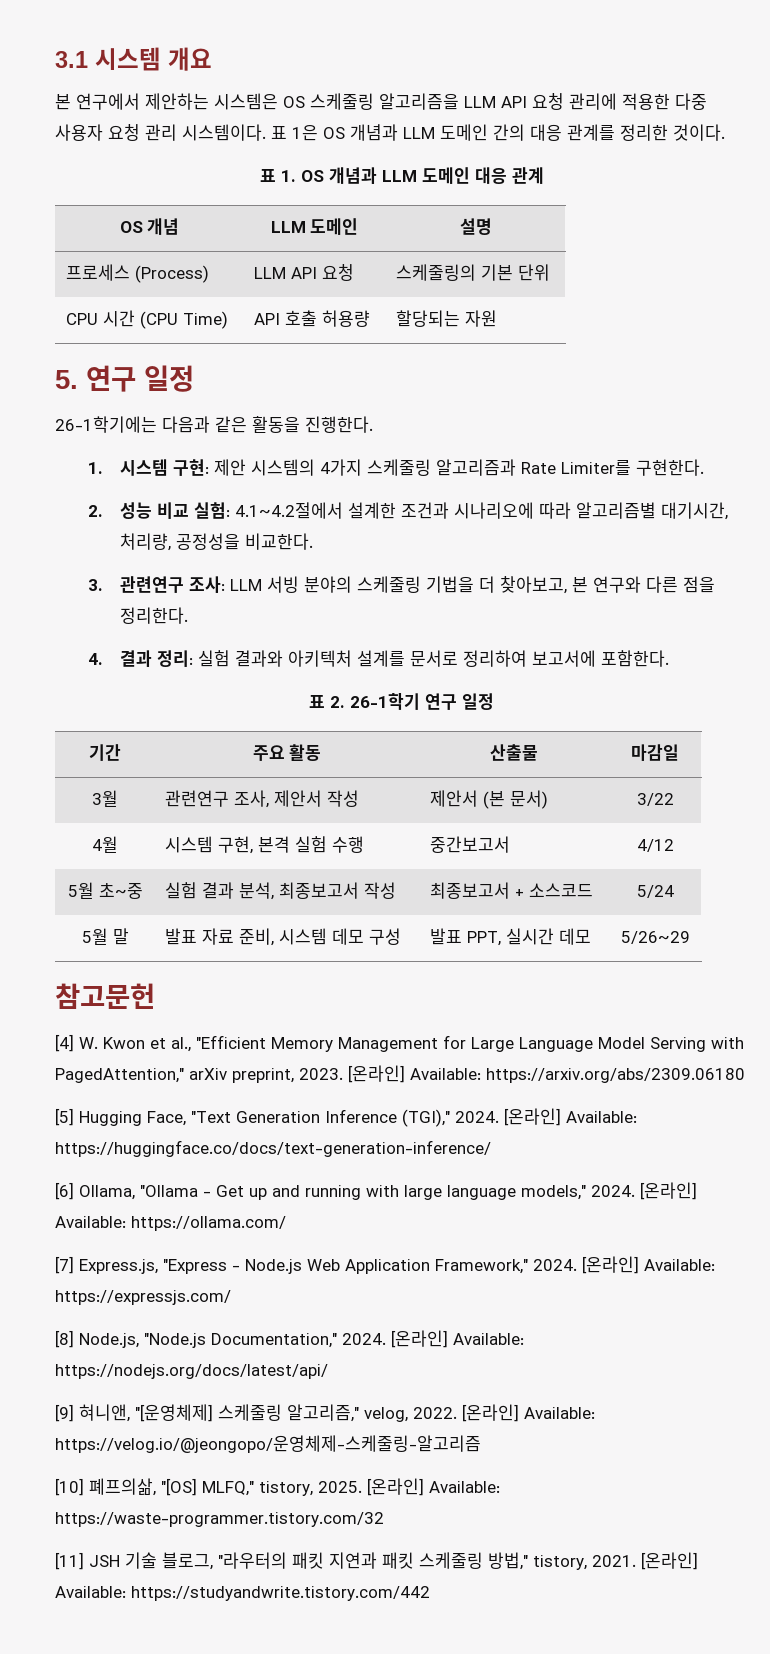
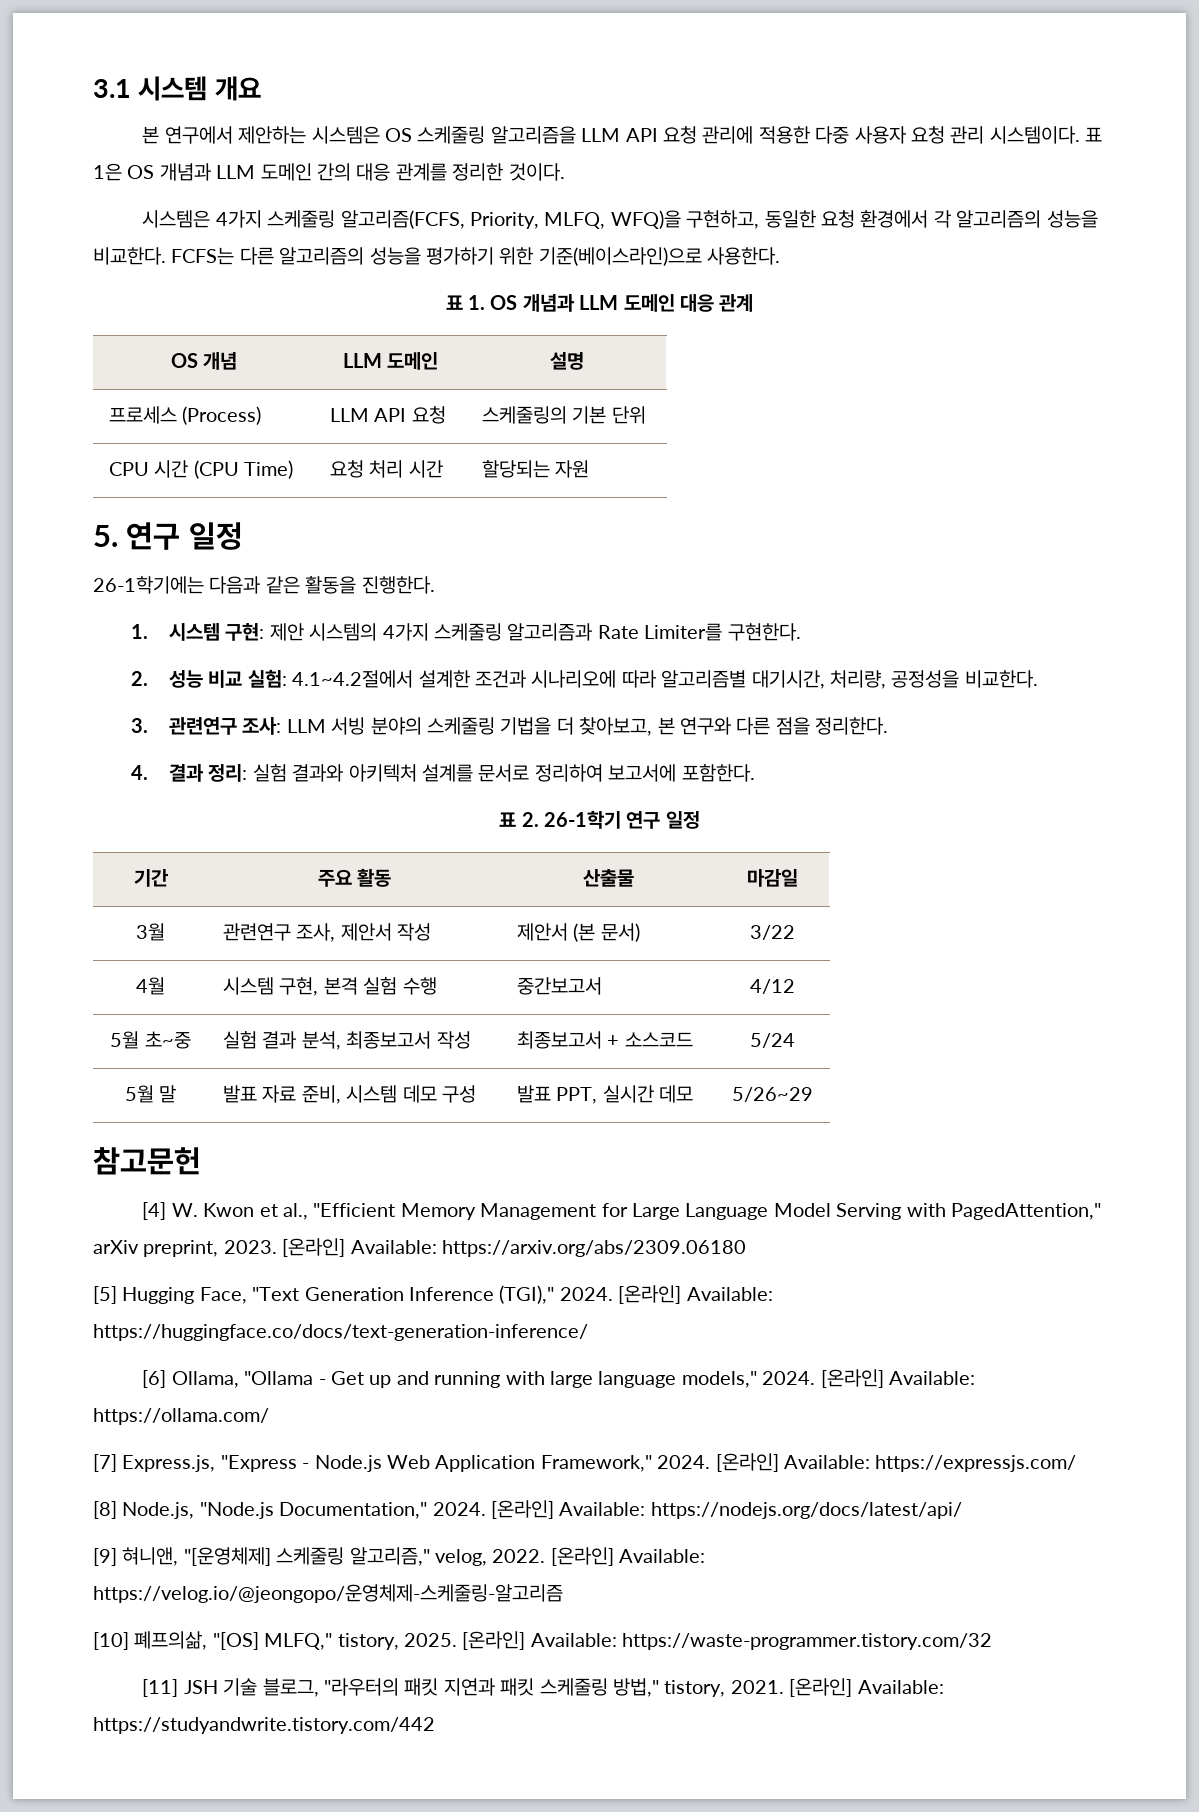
(725, 132) none -> [142,210,1098,229] [93,247,781,266] // 시스템은 4가지 스케줄링 알고리즘(FCFS, Priority, MLFQ, WFQ)을 구현하고, 동일한 요청 환경에서 각 알고리즘의 성능을 비교한다. FCFS는 다른 알고리즘의 성능을 평가하기 위한 기준(베이스라인)으로 사용한다.
[254,310,371,327] API 호출 허용량 -> [329,460,443,478] 요청 처리 시간

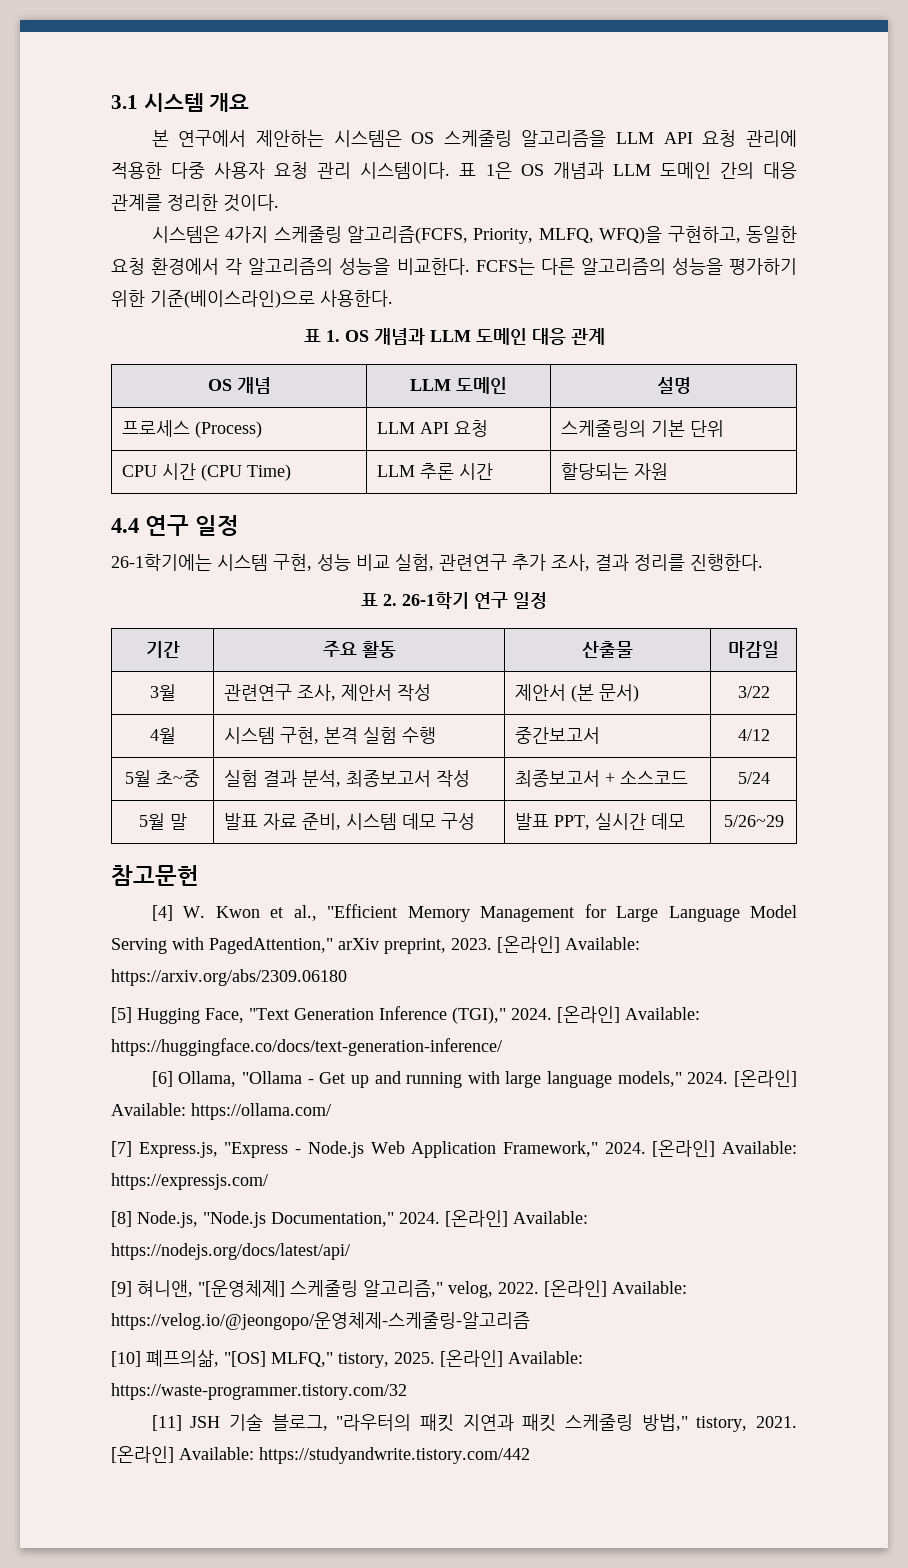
[329,460,404,478] 요청 처리 -> [376,463,454,480] LLM 추론
[93,525,118,547] 5. -> [111,518,139,533] 4.4
[209,576,435,594] [130,623,801,641] [130,669,1038,689] [130,717,889,736] [130,764,755,782] 다음과 같은 활동을 진행한다. // 1. 시스템 구현: 제안 시스템의 4가지 스케줄링 알고리즘과 Rate Limiter를 구현한다. // 2. 성능 비교 실험: 4.1~4.2절에서 설계한 조건과 시나리오에 따라 알고리즘별 대기시간, 처리량, 공정성을 비교한다. // 3. 관련연구 조사: LLM 서빙 분야의 스케줄링 기법을 더 찾아보고, 본 연구와 다른 점을 정리한다. // 4. 결과 정리: 실험 결과와 아키텍처 설계를 문서로 정리하여 보고서에 포함한다. -> [217,554,763,571] 시스템 구현, 성능 비교 실험, 관련연구 추가 조사, 결과 정리를 진행한다.

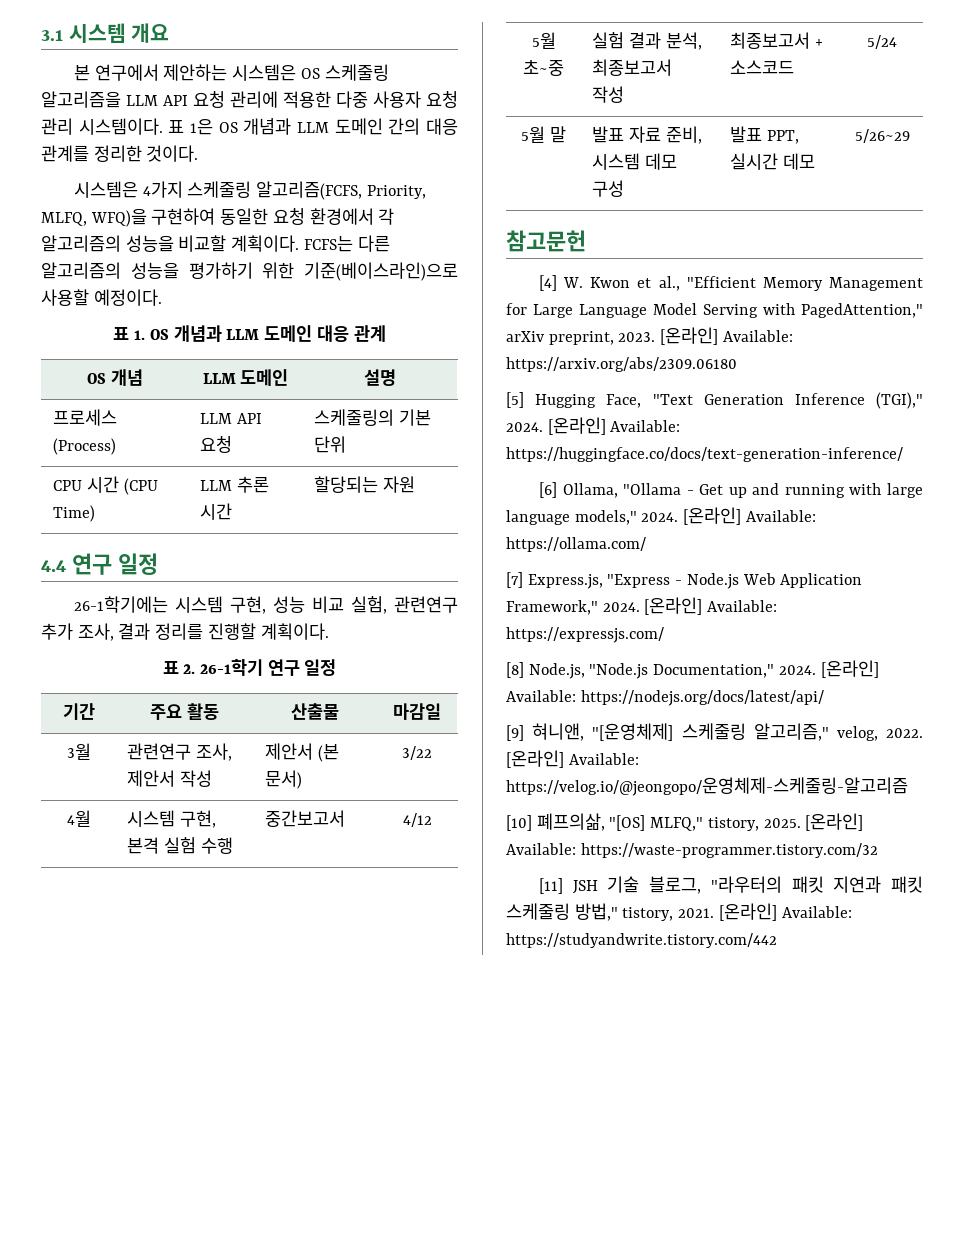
[667,226,741,243] 구현하고, -> [151,208,216,225] 구현하여
[396,258,470,275] 비교한다. -> [178,235,300,252] 비교할 계획이다.
[320,290,393,307] 사용한다. -> [41,289,162,306] 사용할 예정이다.
[690,554,763,571] 진행한다. -> [207,623,329,640] 진행할 계획이다.

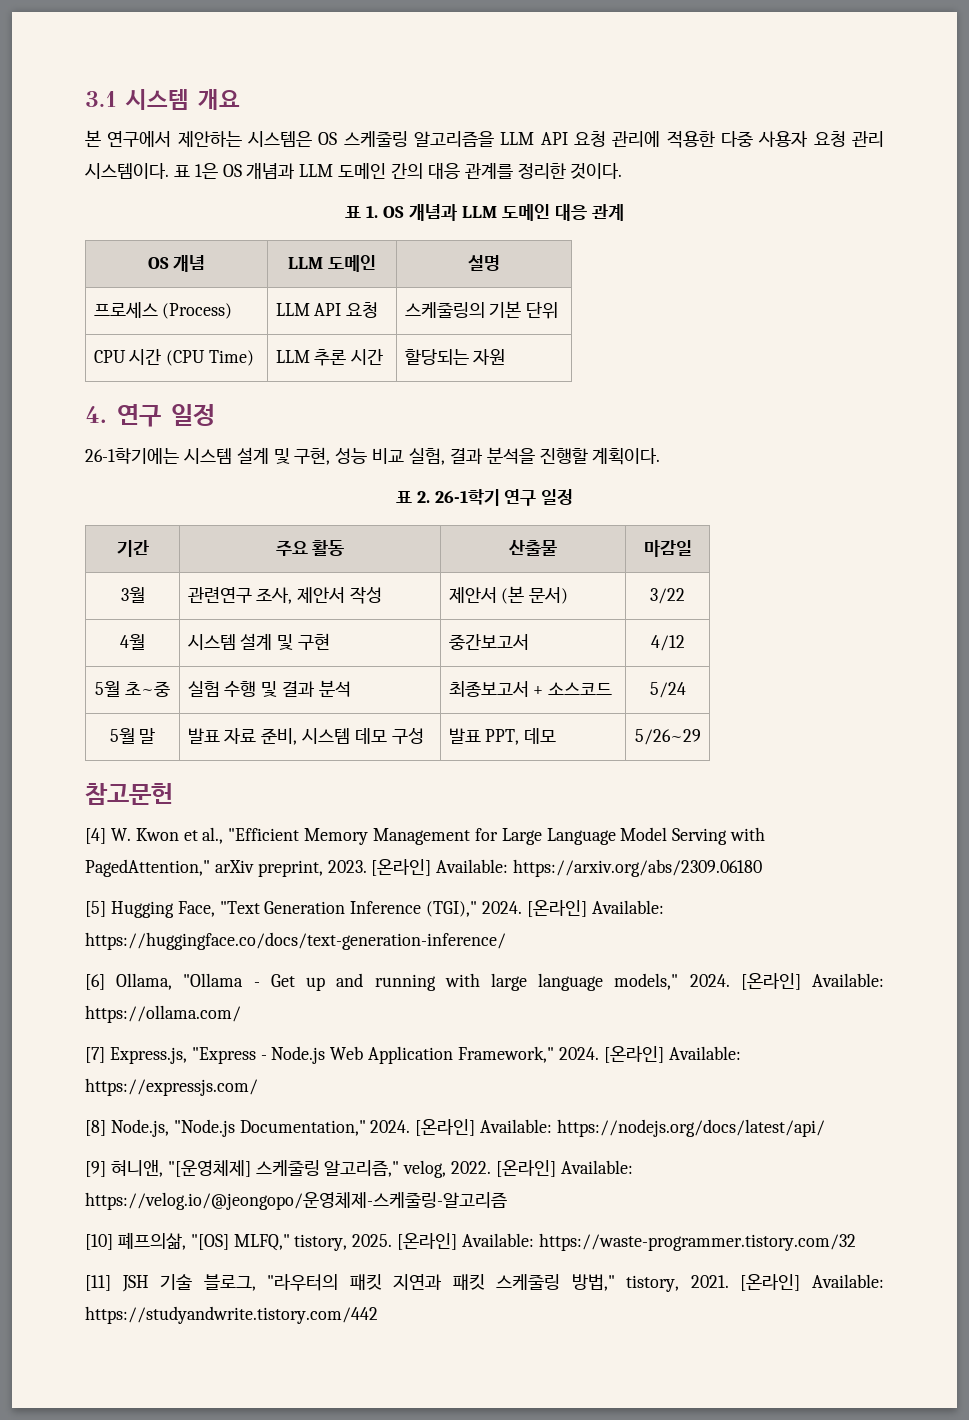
[73,181,426,200] [41,208,395,227] [41,235,390,252] [41,262,458,281] [41,289,162,306] // 시스템은 4가지 스케줄링 알고리즘(FCFS, Priority, MLFQ, WFQ)을 구현하여 동일한 요청 환경에서 각 알고리즘의 성능을 비교할 계획이다. FCFS는 다른 알고리즘의 성능을 평가하기 위한 기준(베이스라인)으로 사용할 예정이다. -> (623, 171) none
[41,560,66,572] 4.4 -> [85,406,107,423] 4.
(223, 604) none -> [236,447,290,464] 설계 및
[394,596,458,613] [41,623,204,641] 관련연구 추가 조사, 결과 정리를 -> [449,447,535,464] 결과 분석을
[180,810,217,828] [127,837,233,854] 구현, 본격 실험 수행 -> [240,633,331,650] 설계 및 구현
[629,32,702,50] [592,59,673,76] [592,86,625,103] 결과 분석, 최종보고서 작성 -> [224,680,351,697] 수행 및 결과 분석
[730,153,779,170] 실시간 -> (520, 737) none

